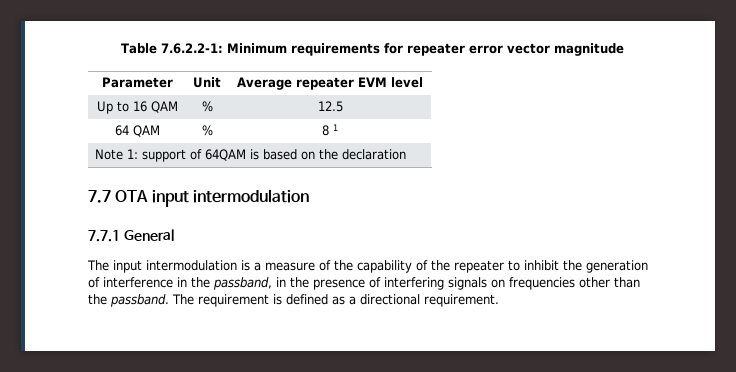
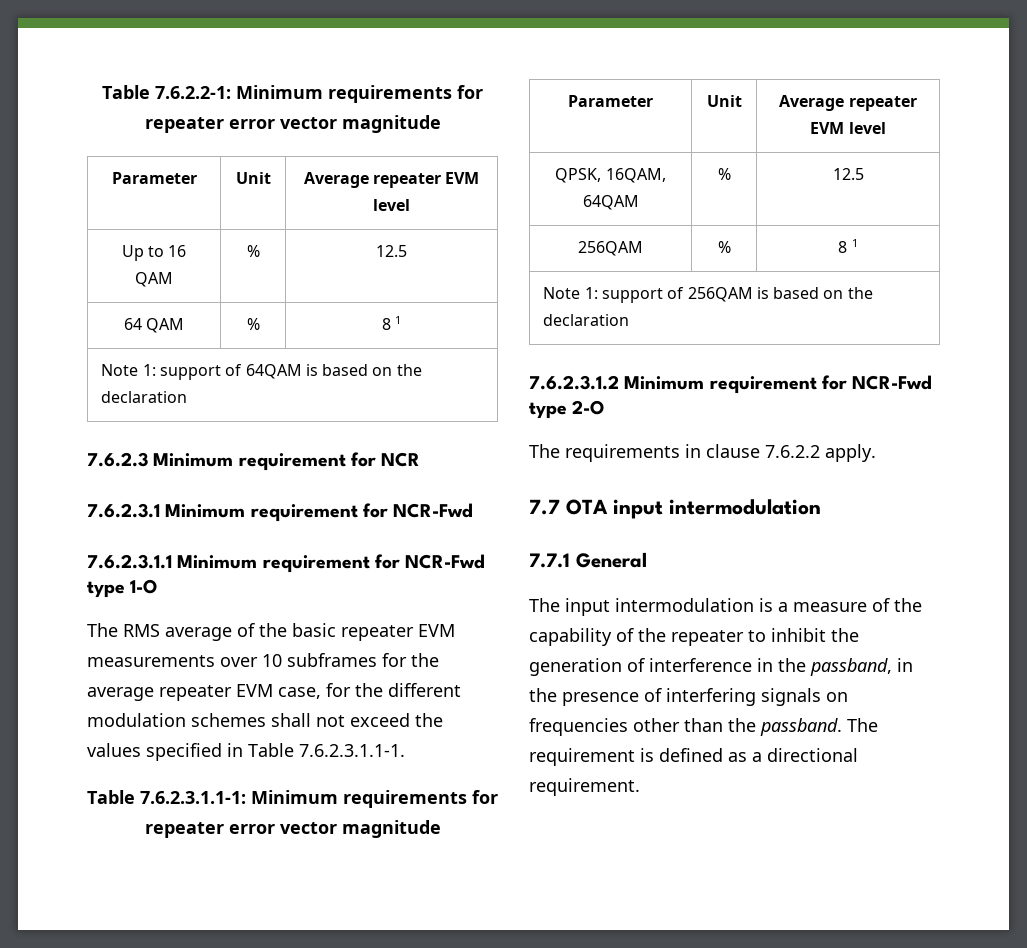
(407, 154) none -> [87,452,421,471] [87,503,474,522] [87,554,486,573] [87,579,158,598] [87,623,455,641] [87,653,439,667] [87,683,461,701] [87,713,443,727] [87,743,405,761] [87,790,498,808] [144,820,441,838] [568,95,653,107] [706,95,742,107] [779,95,917,111] [810,122,886,134] [555,168,666,183] [582,195,639,210] [717,168,731,180] [832,168,864,180] [578,241,643,256] [717,241,731,253] [838,239,858,253] [543,287,873,303] [543,314,630,326] [529,375,933,394] [529,400,605,419] [529,444,876,462] // 7.6.2.3 Minimum requirement for NCR // 7.6.2.3.1 Minimum requirement for NCR-Fwd // 7.6.2.3.1.1 Minimum requirement for NCR-Fwd type 1-O // The RMS average of the basic repeater EVM measurements over 10 subframes for the average repeater EVM case, for the different modulation schemes shall not exceed the values specified in Table 7.6.2.3.1.1-1. // Table 7.6.2.3.1.1-1: Minimum requirements for repeater error vector magnitude // Parameter | Unit | Average repeater EVM level // QPSK, 16QAM, 64QAM | % | 12.5 // 256QAM | % | 8 1 // Note 1: support of 256QAM is based on the declaration // 7.6.2.3.1.2 Minimum requirement for NCR-Fwd type 2-O // The requirements in clause 7.6.2.2 apply.

